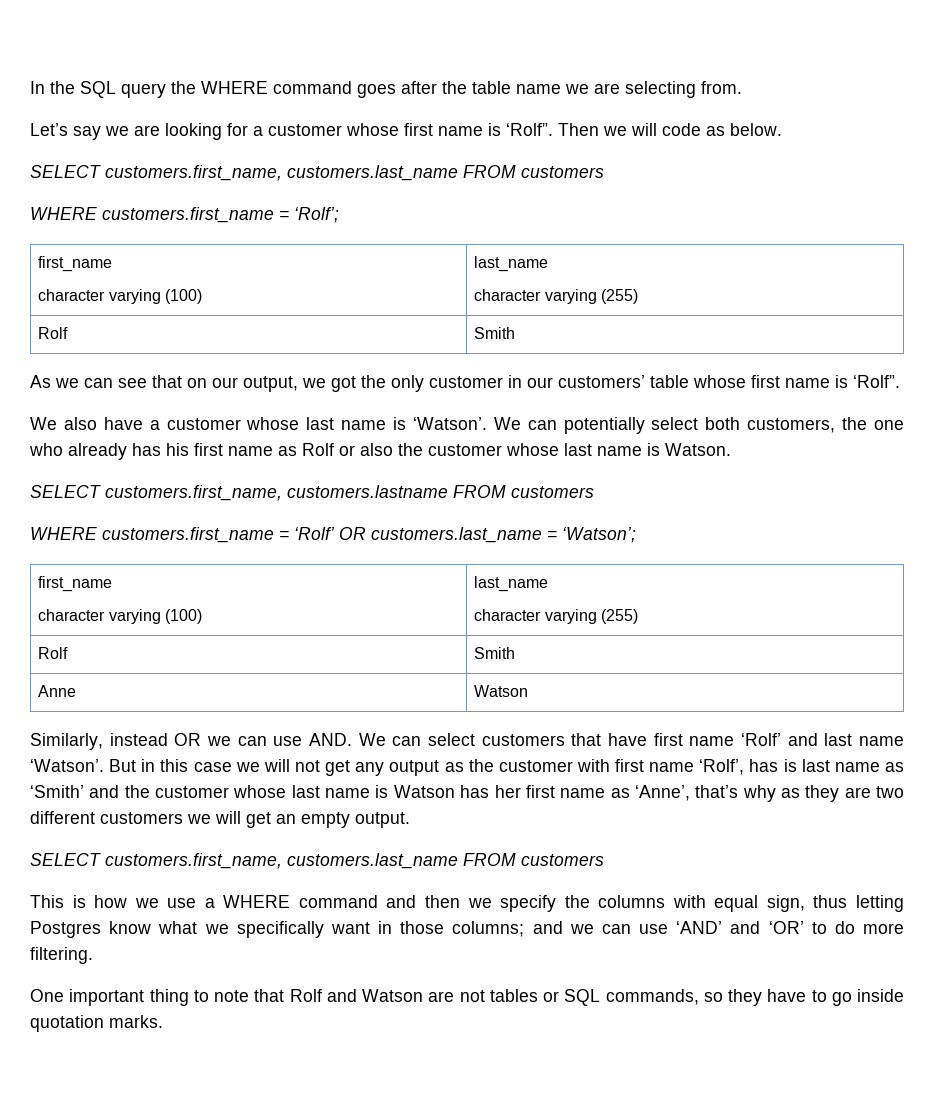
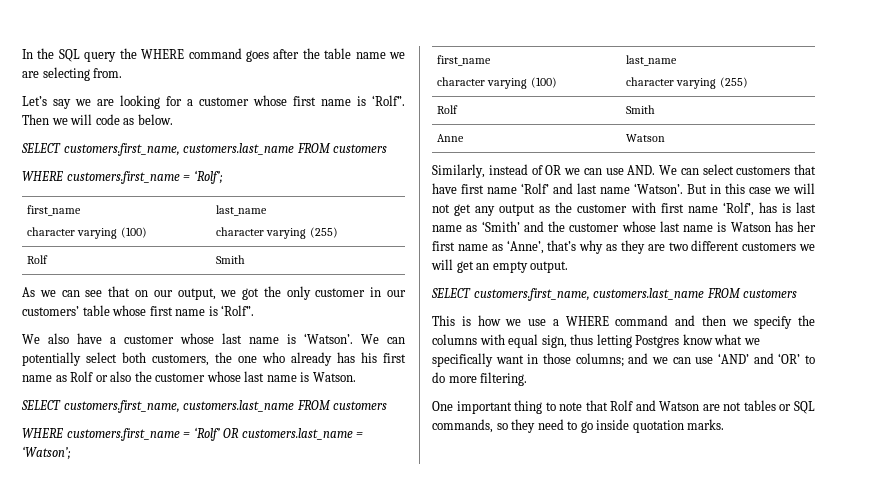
[287,485,448,498] customers.lastname -> [183,400,295,412] customers.last_name
(168, 739) none -> [531,165,543,175] of
[767,989,807,1002] have -> [537,419,564,430] need

